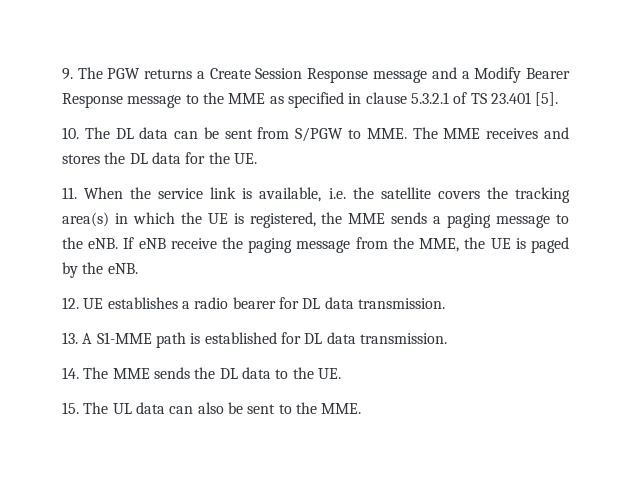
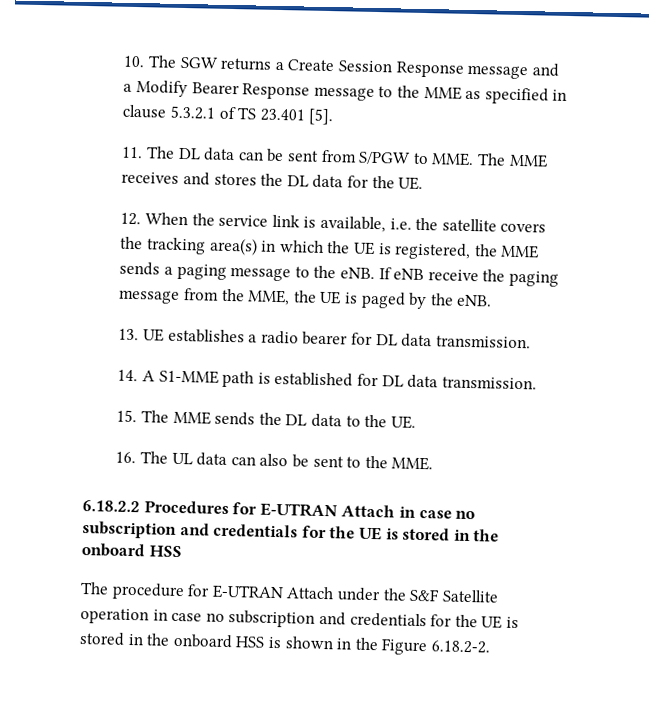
[61,67,141,80] 9. The PGW -> [123,55,219,69] 10. The SGW
[61,127,79,139] 10. -> [121,146,144,159] 11.
[61,187,77,199] 11. -> [120,212,142,226] 12.
[61,297,79,309] 12. -> [118,328,140,341] 13.
[61,332,78,344] 13. -> [117,369,139,382] 14.
[61,367,79,379] 14. -> [116,409,138,423] 15.
[61,402,79,414] 15. -> [115,451,137,464] 16.
(362, 408) none -> [82,500,476,520] [82,520,500,542] [81,542,182,558] [80,581,499,603] [80,607,519,629] [79,631,490,656] // 6.18.2.2 Procedures for E-UTRAN Attach in case no subscription and credentials for the UE is stored in the onboard HSS // The procedure for E-UTRAN Attach under the S&F Satellite operation in case no subscription and credentials for the UE is stored in the onboard HSS is shown in the Figure 6.18.2-2.

